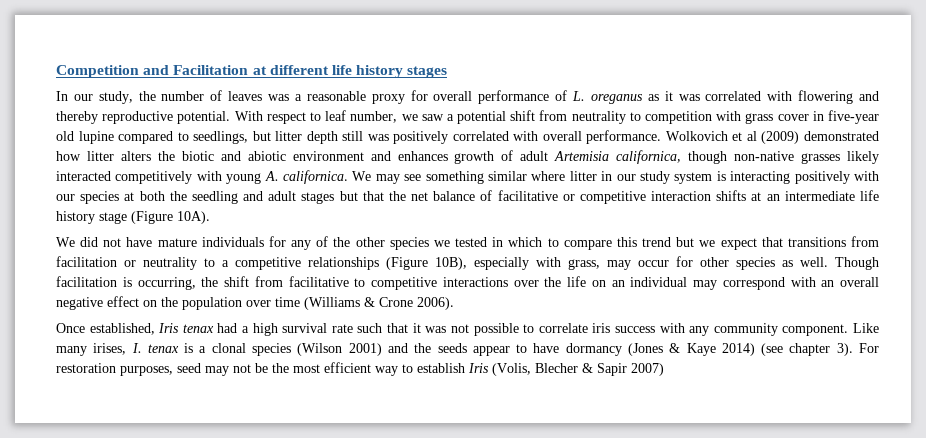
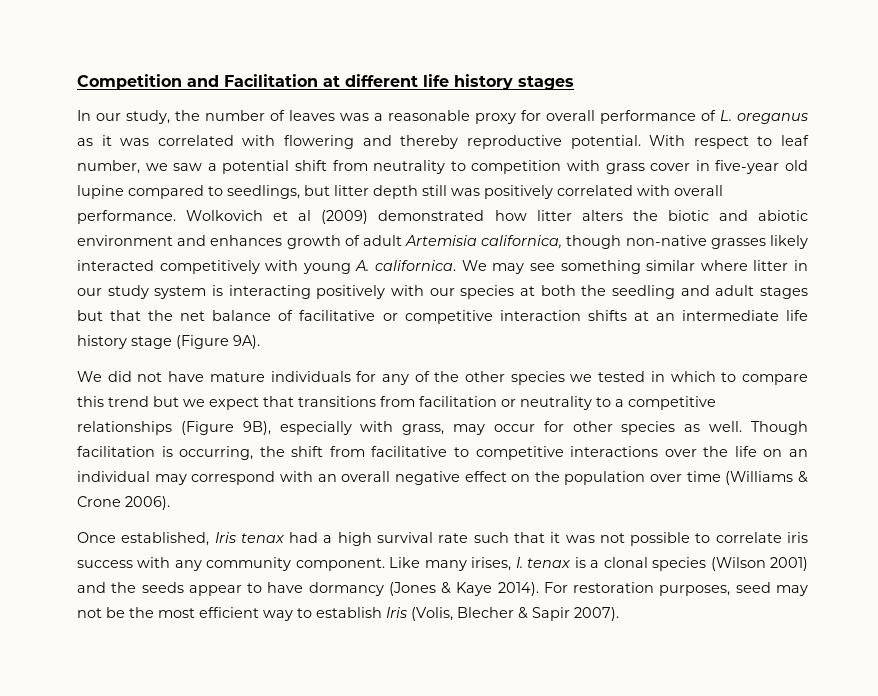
[177,211,210,224] 10A). -> [233,335,260,349] 9A).
[435,257,467,270] 10B), -> [242,421,271,435] 9B),
[721,343,853,356] 2014) (see chapter 3). -> [497,582,539,596] 2014).
[631,363,664,376] 2007) -> [574,607,619,621] 2007).

